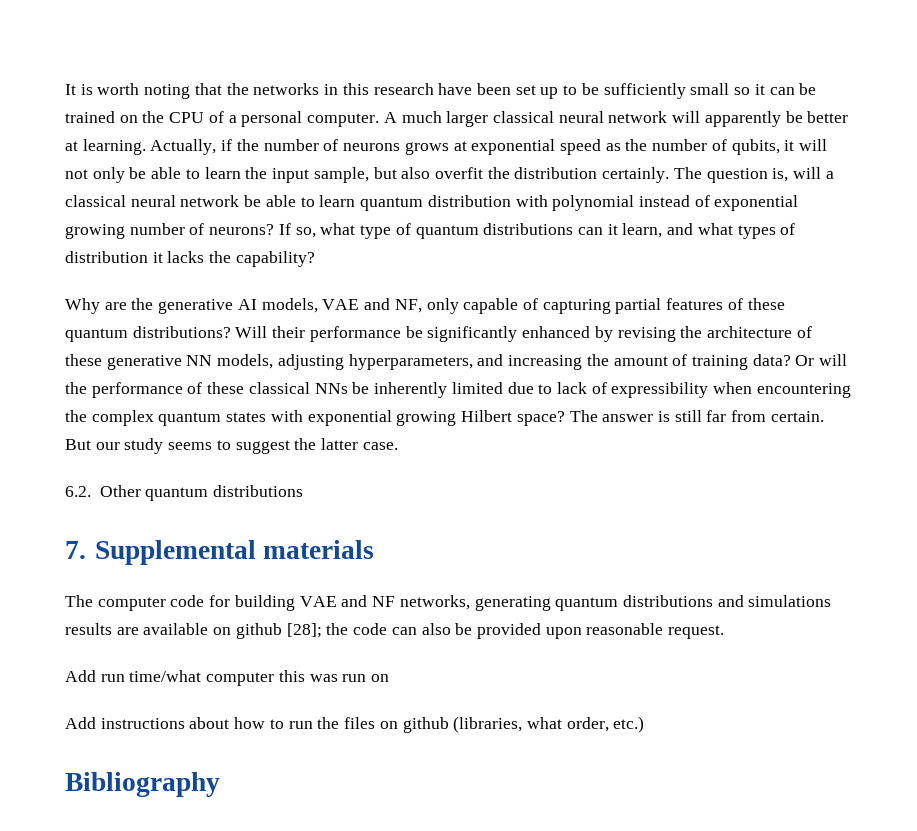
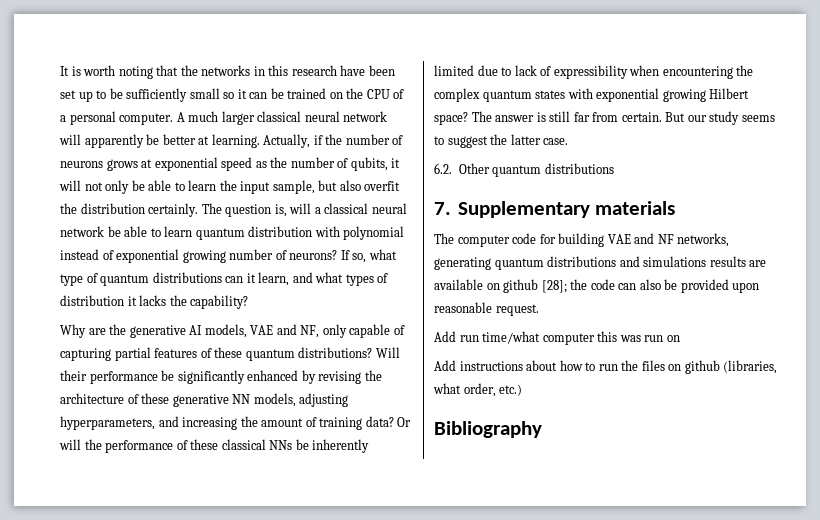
[94,540,256,565] Supplemental -> [457,201,590,218] Supplementary

